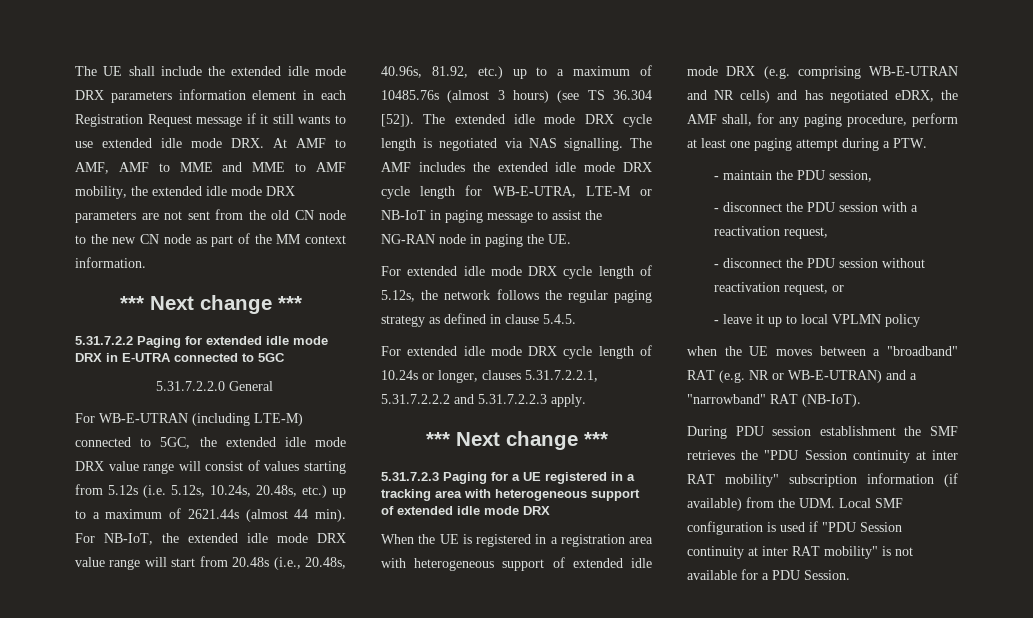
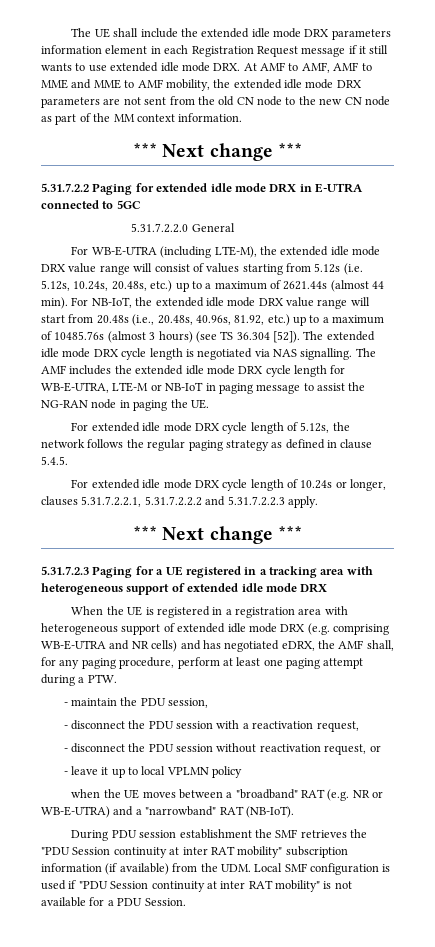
[99,413,303,426] [75,437,191,449] WB-E-UTRAN (including LTE-M) connected to 5GC, -> [91,246,257,258] WB-E-UTRA (including LTE-M),
[869,66,958,76] WB-E-UTRAN -> [41,640,106,650] WB-E-UTRA
[788,370,882,383] WB-E-UTRAN) -> [41,806,110,818] WB-E-UTRA)

